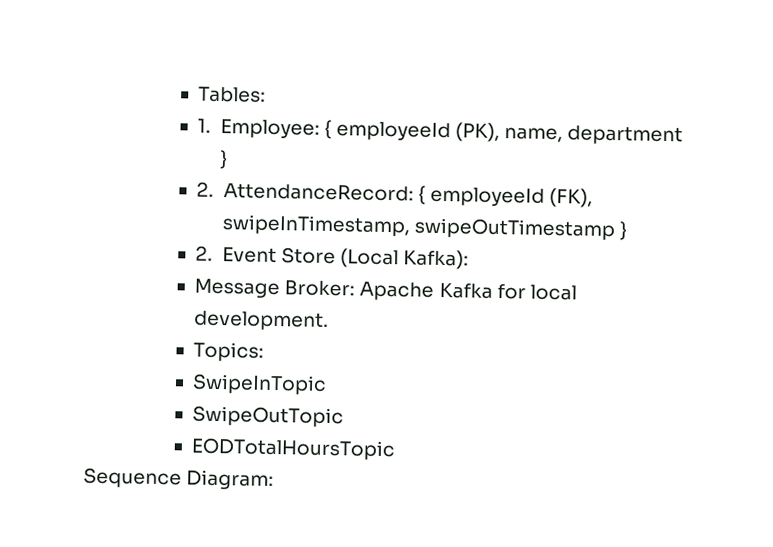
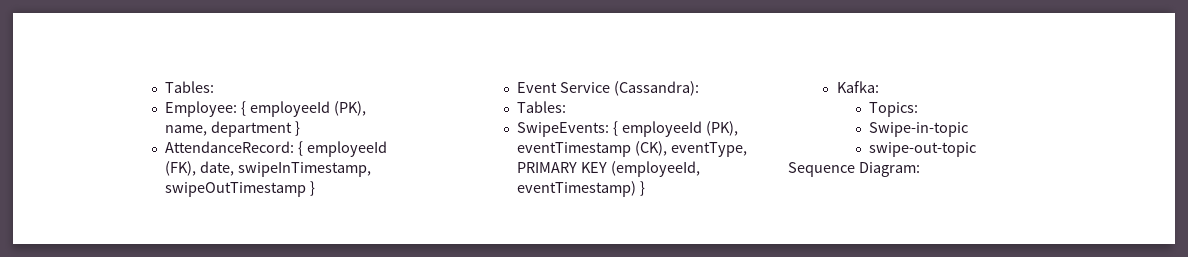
[198,86,267,103] [197,118,212,133] Tables: // 1. -> [165,81,215,93] Tables: //
[196,181,215,197] 2. -> (300, 128) none
(594, 197) none -> [200,161,235,176] date,
[195,245,470,270] [194,278,577,301] [193,310,330,331] [193,341,265,362] [192,373,328,395] [192,405,345,428] [191,437,396,461] 2. Event Store (Local Kafka): // Message Broker: Apache Kafka for local development. // Topics: // SwipeInTopic // SwipeOutTopic // EODTotalHoursTopic -> [517,81,699,96] [517,101,567,113] [517,121,738,137] [517,141,747,157] [517,161,700,177] [517,181,646,197] [836,81,879,93] [869,102,919,117] [869,122,969,137] [869,142,977,157] Event Service (Cassandra): // Tables: // SwipeEvents: { employeeId (PK), eventTimestamp (CK), eventType, PRIMARY KEY (employeeId, eventTimestamp) } // Kafka: // Topics: // Swipe-in-topic // swipe-out-topic

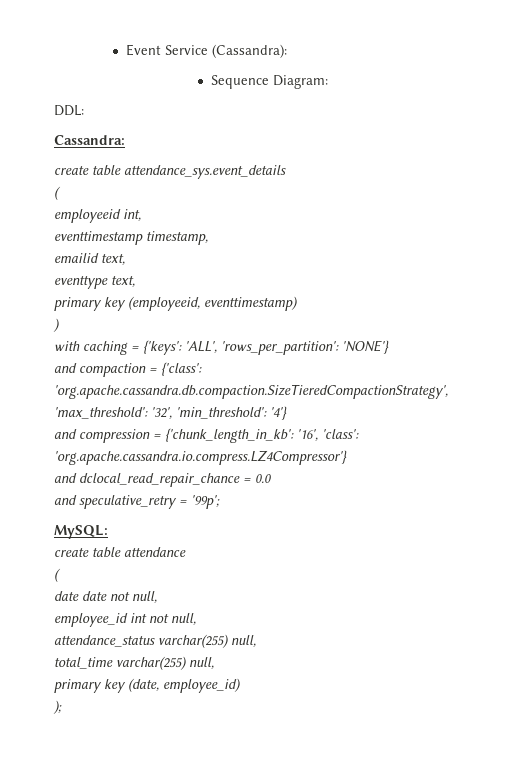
[165,81,215,93] [165,101,366,117] [165,121,300,137] [165,141,387,157] [165,161,371,177] [165,181,316,197] [517,81,699,96] [517,101,567,113] [517,121,738,137] [517,141,747,157] [517,161,700,177] [517,181,646,197] [836,81,879,93] [869,102,919,117] [869,122,969,137] [869,142,977,157] [788,162,920,177] Tables: // Employee: { employeeId (PK), name, department } // AttendanceRecord: { employeeId (FK), date, swipeInTimestamp, swipeOutTimestamp } // Event Service (Cassandra): // Tables: // SwipeEvents: { employeeId (PK), eventTimestamp (CK), eventType, PRIMARY KEY (employeeId, eventTimestamp) } // Kafka: // Topics: // Swipe-in-topic // swipe-out-topic // Sequence Diagram: -> [125,44,287,58] [211,75,329,89] [54,105,84,116] [54,135,125,145] [54,165,286,179] [54,186,61,200] [54,209,141,223] [54,231,208,245] [54,253,125,265] [54,276,135,289] [54,296,298,311] [53,318,60,332] [54,340,389,355] [54,362,202,377] [54,384,448,399] [54,406,287,420] [54,428,359,443] [54,450,347,465] [54,473,271,487] [54,495,220,509] [54,525,108,539] [54,547,186,558] [54,568,61,582] [54,591,157,603] [54,613,196,627] [54,634,256,648] [54,656,214,670] [54,678,241,693] [53,700,62,714] Event Service (Cassandra): // Sequence Diagram: // DDL: // Cassandra: // create table attendance_sys.event_details // ( // employeeid int, // eventtimestamp timestamp, // emailid text, // eventtype text, // primary key (employeeid, eventtimestamp) // ) // with caching = {'keys': 'ALL', 'rows_per_partition': 'NONE'} // and compaction = {'class': 'org.apache.cassandra.db.compaction.SizeTieredCompactionStrategy', 'max_threshold': '32', 'min_threshold': '4'} // and compression = {'chunk_length_in_kb': '16', 'class': 'org.apache.cassandra.io.compress.LZ4Compressor'} // and dclocal_read_repair_chance = 0.0 // and speculative_retry = '99p'; // MySQL: // create table attendance // ( // date date not null, // employee_id int not null, // attendance_status varchar(255) null, // total_time varchar(255) null, // primary key (date, employee_id) // );

